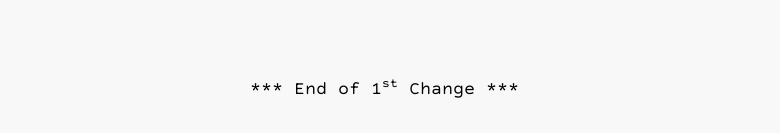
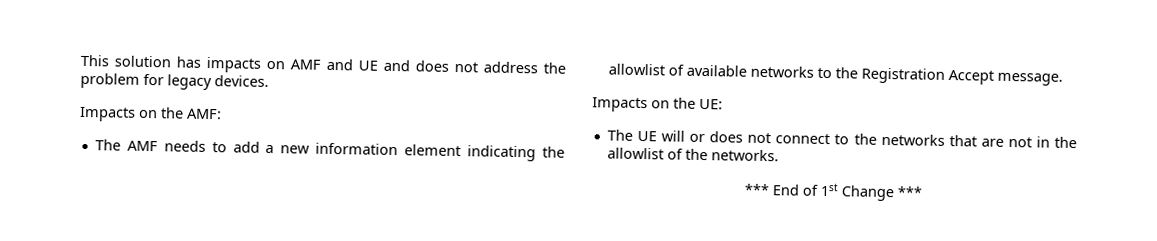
(249, 88) none -> [80,54,566,74] [80,72,269,91] [79,106,222,122] [94,139,565,162] [607,63,1063,86] [592,97,723,113] [606,129,1077,149] [606,147,779,162] This solution has impacts on AMF and UE and does not address the problem for legacy devices. // Impacts on the AMF: // The AMF needs to add a new information element indicating the allowlist of available networks to the Registration Accept message. // Impacts on the UE: // The UE will or does not connect to the networks that are not in the allowlist of the networks. //

